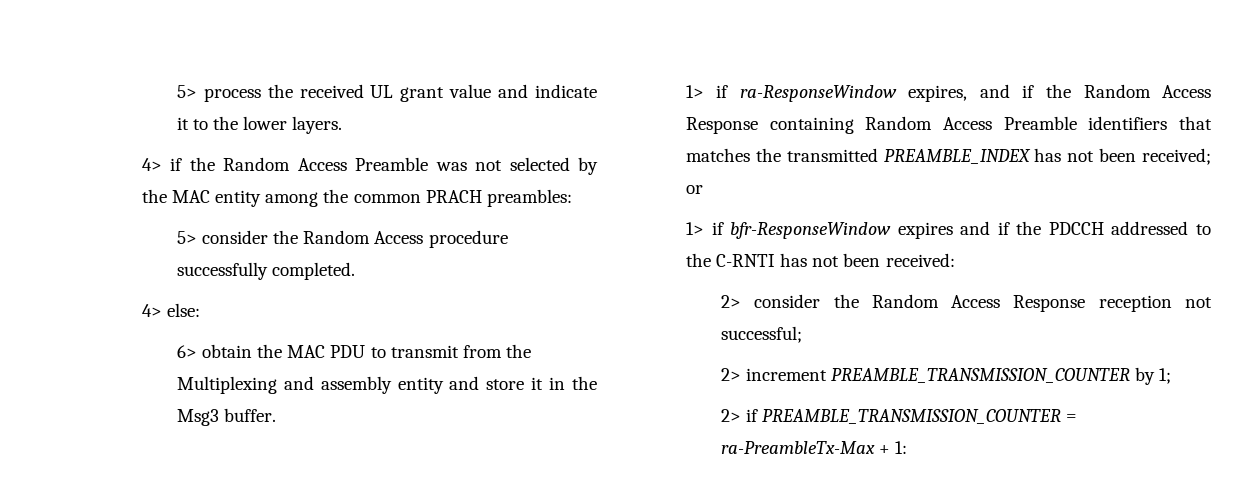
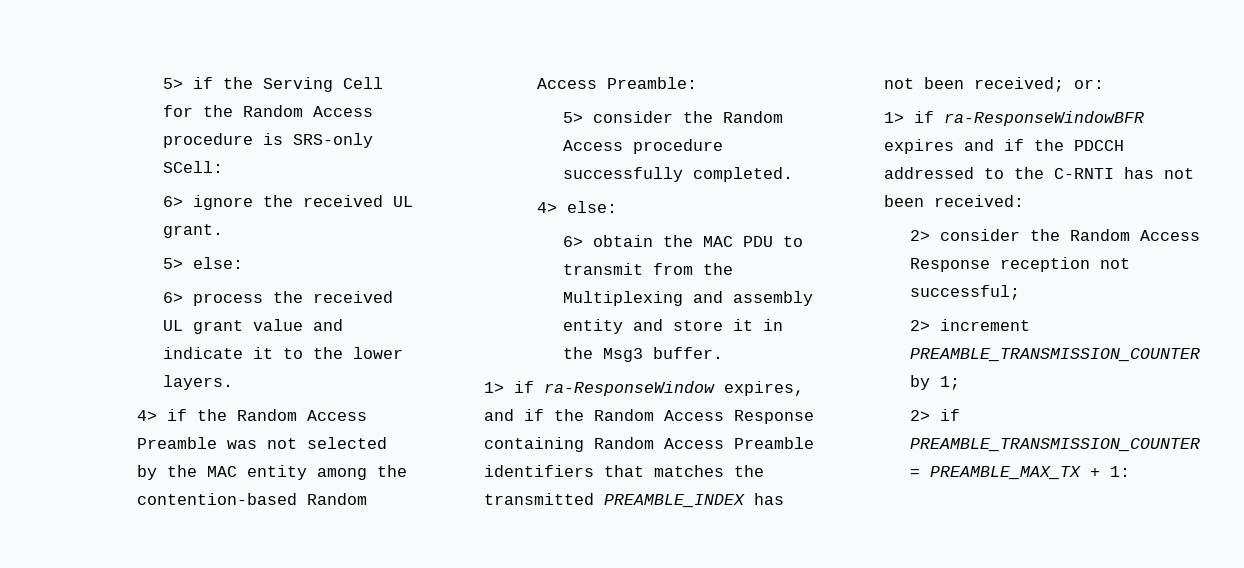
[176,85,197,98] 5> -> [162,77,383,92] [162,105,373,117] [162,133,373,148] [162,161,223,173] [162,195,413,210] [162,224,223,238] [162,257,243,269] [162,292,183,303] 5> if the Serving Cell for the Random Access procedure is SRS-only SCell: // 6> ignore the received UL grant. // 5> else: // 6>
[353,189,572,207] common PRACH preambles: -> [136,493,367,505] [536,77,697,89] contention-based Random Access Preamble:
[685,185,703,194] [685,222,892,239] or // 1> if bfr-ResponseWindow -> [1074,79,1105,89] [884,111,1145,126] or: // 1> if ra-ResponseWindowBFR
[720,441,875,454] ra-PreambleTx-Max -> [930,466,1082,480] PREAMBLE_MAX_TX

